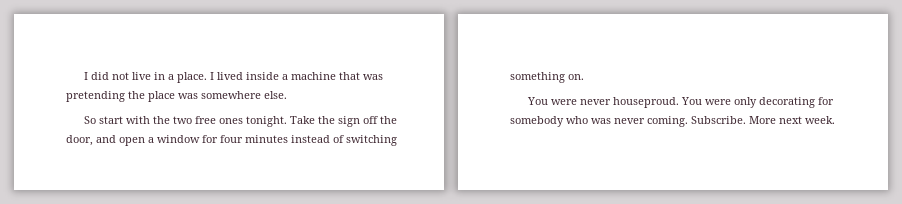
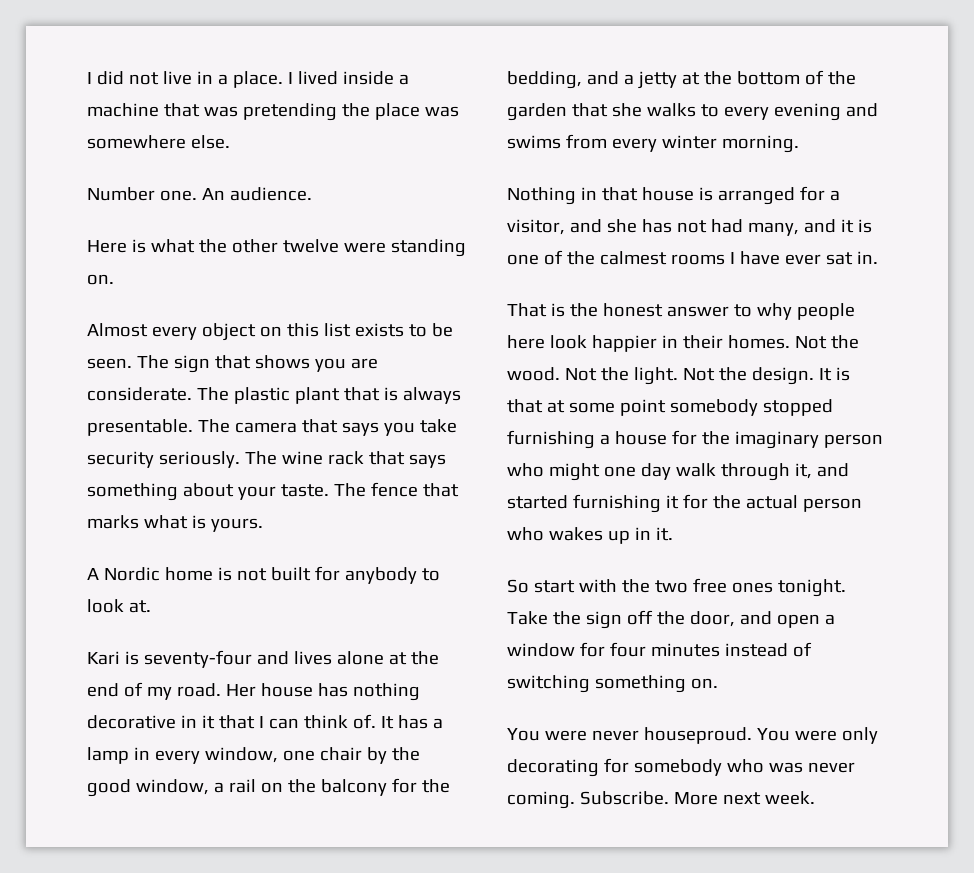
(287, 95) none -> [87,187,312,201] [87,239,466,257] [87,274,114,285] [87,323,453,341] [87,355,378,373] [87,387,461,404] [87,419,457,436] [87,451,446,468] [87,482,459,501] [87,515,263,532] [87,566,440,584] [87,599,151,613] [87,650,439,668] [87,682,420,701] [87,714,443,729] [87,747,420,764] [87,778,450,797] [507,70,856,89] [507,103,878,121] [507,134,799,153] [507,186,840,205] [507,219,872,236] [507,250,878,265] [507,303,855,320] [507,335,859,352] [507,367,850,385] [507,399,833,416] [507,430,883,449] [507,463,849,481] [507,494,862,513] [507,527,673,544] // Number one. An audience. // Here is what the other twelve were standing on. // Almost every object on this list exists to be seen. The sign that shows you are considerate. The plastic plant that is always presentable. The camera that says you take security seriously. The wine rack that says something about your taste. The fence that marks what is yours. // A Nordic home is not built for anybody to look at. // Kari is seventy-four and lives alone at the end of my road. Her house has nothing decorative in it that I can think of. It has a lamp in every window, one chair by the good window, a rail on the balcony for the bedding, and a jetty at the bottom of the garden that she walks to every evening and swims from every winter morning. // Nothing in that house is arranged for a visitor, and she has not had many, and it is one of the calmest rooms I have ever sat in. // That is the honest answer to why people here look happier in their homes. Not the wood. Not the light. Not the design. It is that at some point somebody stopped furnishing a house for the imaginary person who might one day walk through it, and started furnishing it for the actual person who wakes up in it.

